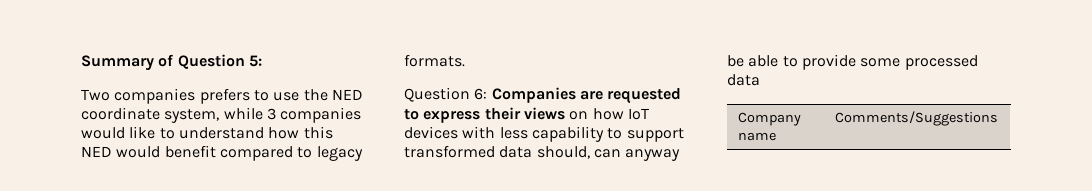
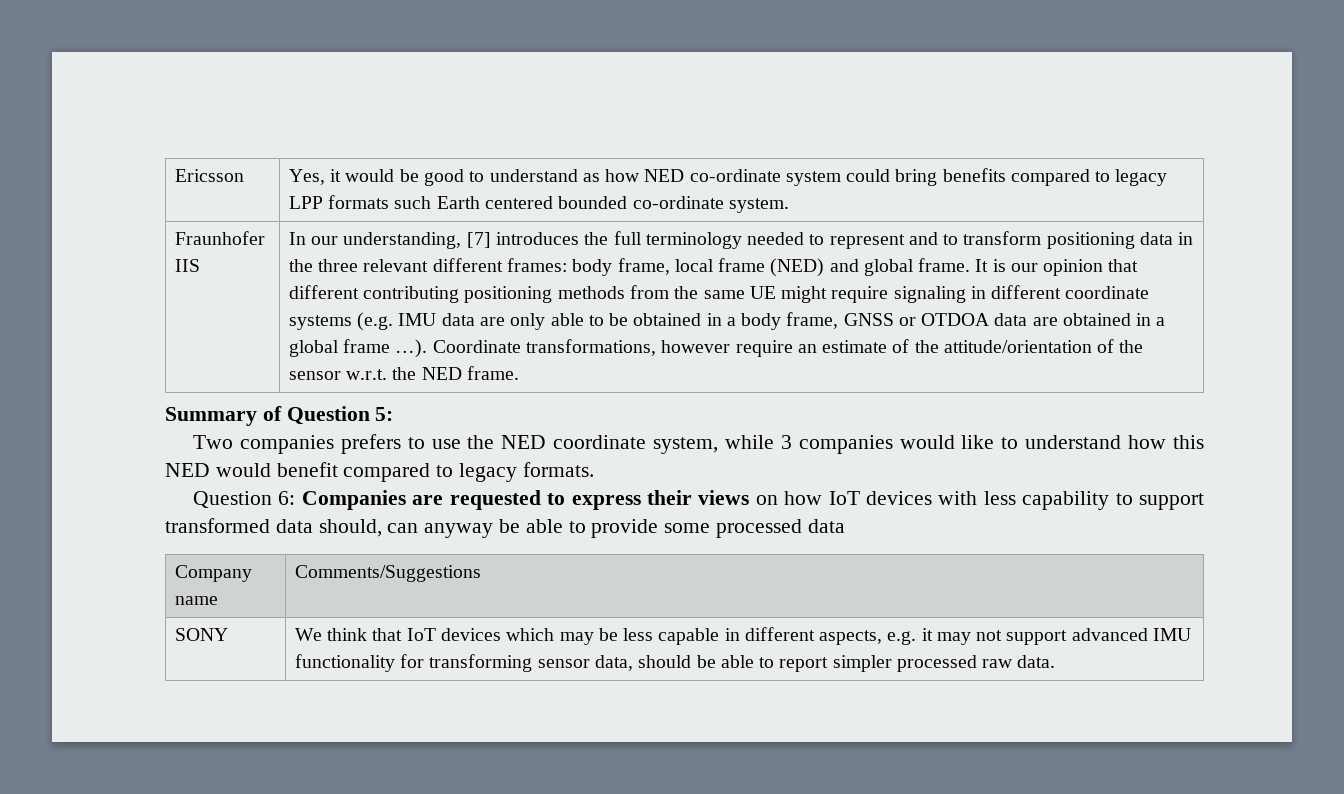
(81, 63) none -> [174,169,244,182] [288,168,1168,186] [288,195,789,213] [174,231,265,245] [174,259,200,272] [288,231,1194,249] [288,258,1139,277] [288,285,1150,303] [288,312,1166,331] [288,339,1144,358] [288,366,519,380] Ericsson | Yes, it would be good to understand as how NED co-ordinate system could bring benefits compared to legacy LPP formats such Earth centered bounded co-ordinate system. // Fraunhofer IIS | In our understanding, [7] introduces the full terminology needed to represent and to transform positioning data in the three relevant different frames: body frame, local frame (NED) and global frame. It is our opinion that different contributing positioning methods from the same UE might require signaling in different coordinate systems (e.g. IMU data are only able to be obtained in a body frame, GNSS or OTDOA data are obtained in a global frame …). Coordinate transformations, however require an estimate of the attitude/orientation of the sensor w.r.t. the NED frame. //
(998, 118) none -> [174,628,228,641] [294,627,1191,645] [294,654,1056,672] // SONY | We think that IoT devices which may be less capable in different aspects, e.g. it may not support advanced IMU functionality for transforming sensor data, should be able to report simpler processed raw data.

